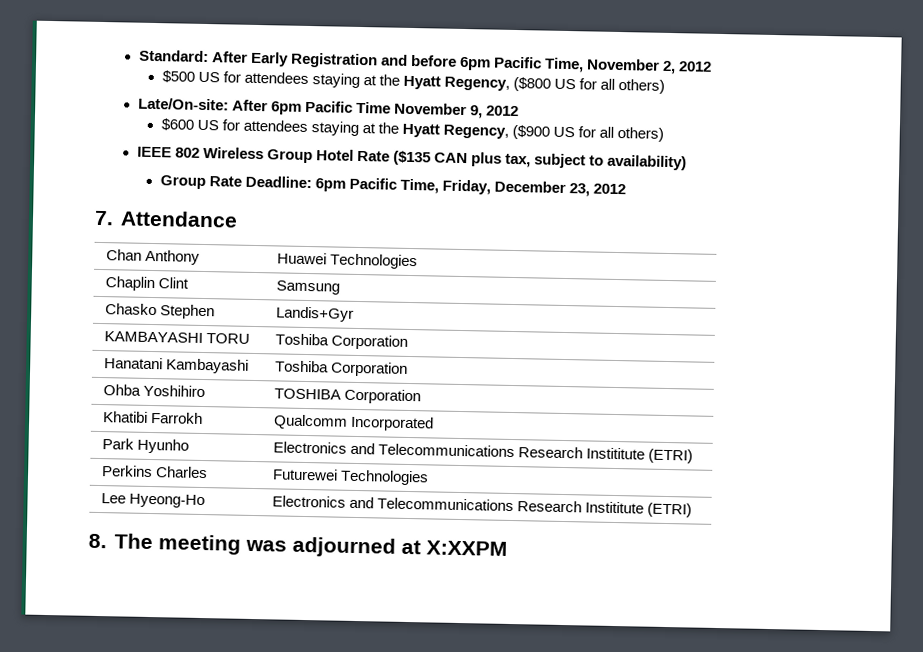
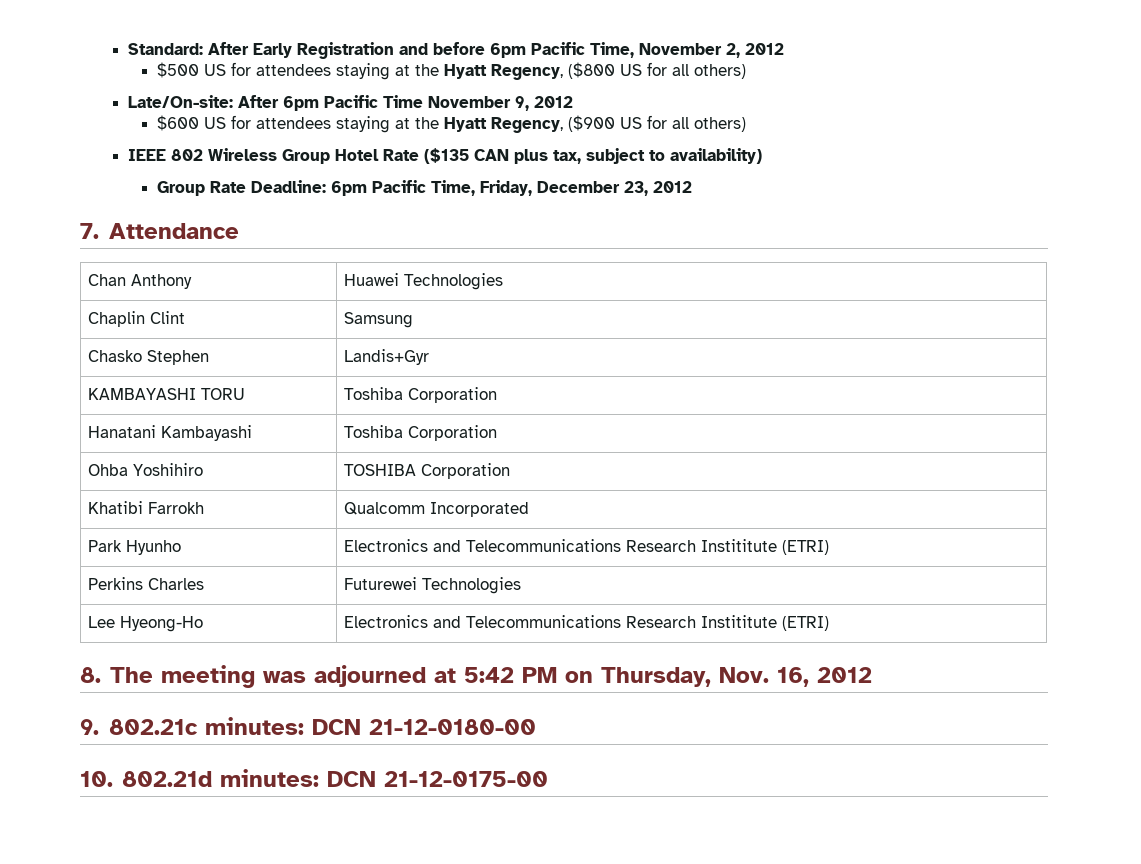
[425,540,508,556] X:XXPM -> [463,667,872,687] [80,717,537,735] [80,769,548,787] 5:42 PM on Thursday, Nov. 16, 2012 // 9. 802.21c minutes: DCN 21-12-0180-00 // 10. 802.21d minutes: DCN 21-12-0175-00

